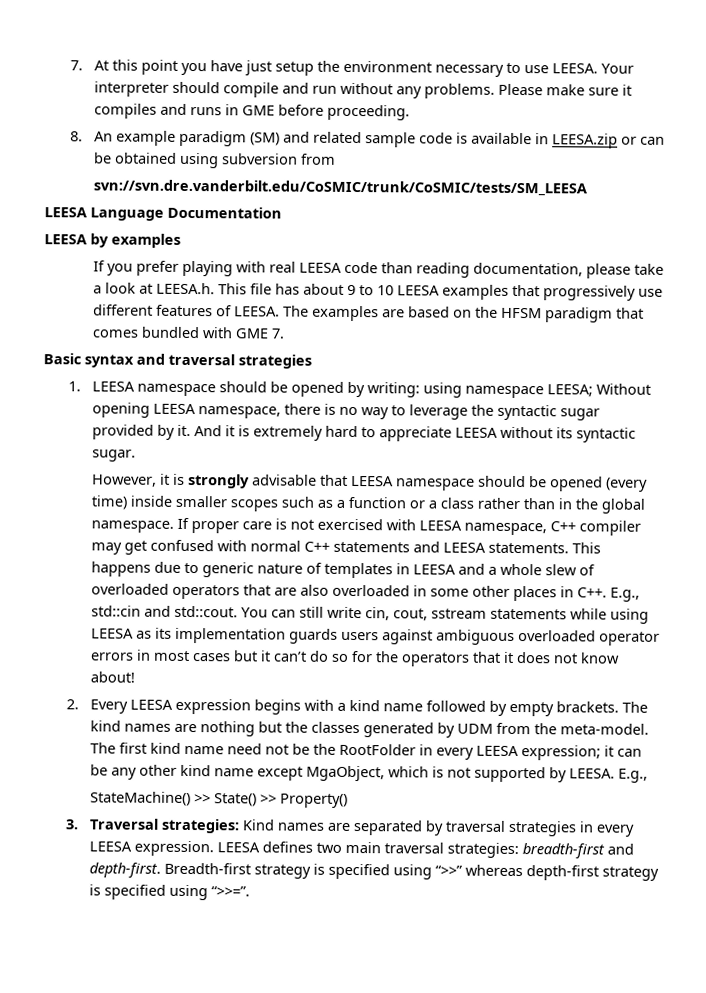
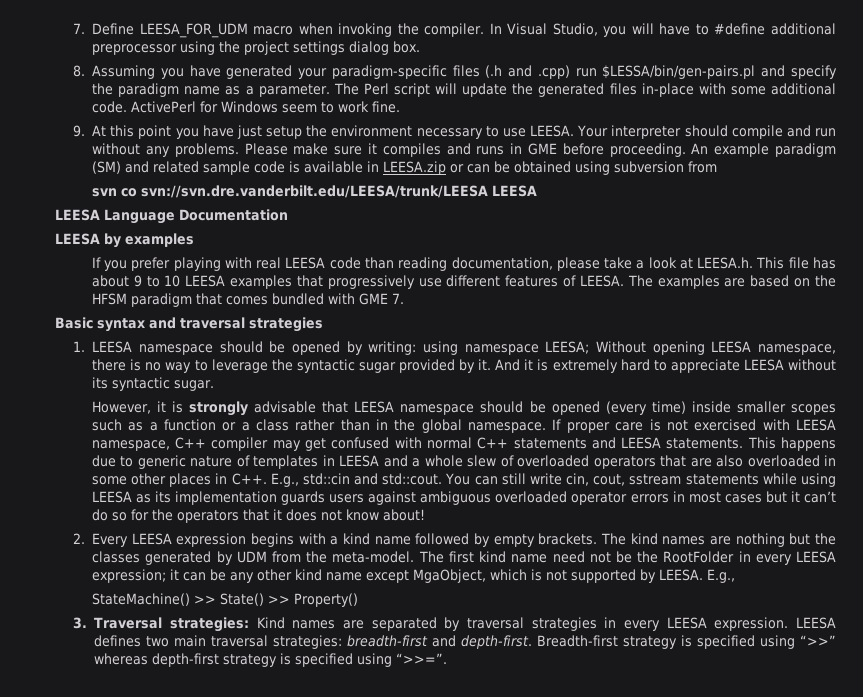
[69,60,83,71] 7. -> [73,23,836,38] [92,41,421,55] [73,65,838,79] [92,83,837,97] [92,101,401,113] [73,125,86,137] 7. Define LEESA_FOR_UDM macro when invoking the compiler. In Visual Studio, you will have to #define additional preprocessor using the project settings dialog box. // 8. Assuming you have generated your paradigm-specific files (.h and .cpp) run $LESSA/bin/gen-pairs.pl and specify the paradigm name as a parameter. The Perl script will update the generated files in-place with some additional code. ActivePerl for Windows seem to work fine. // 9.
[69,131,83,142] // 8. -> (686, 150) none
[92,179,587,196] svn://svn.dre.vanderbilt.edu/CoSMIC/trunk/CoSMIC/tests/SM_LEESA -> [91,185,537,198] svn co svn://svn.dre.vanderbilt.edu/LEESA/trunk/LEESA LEESA

